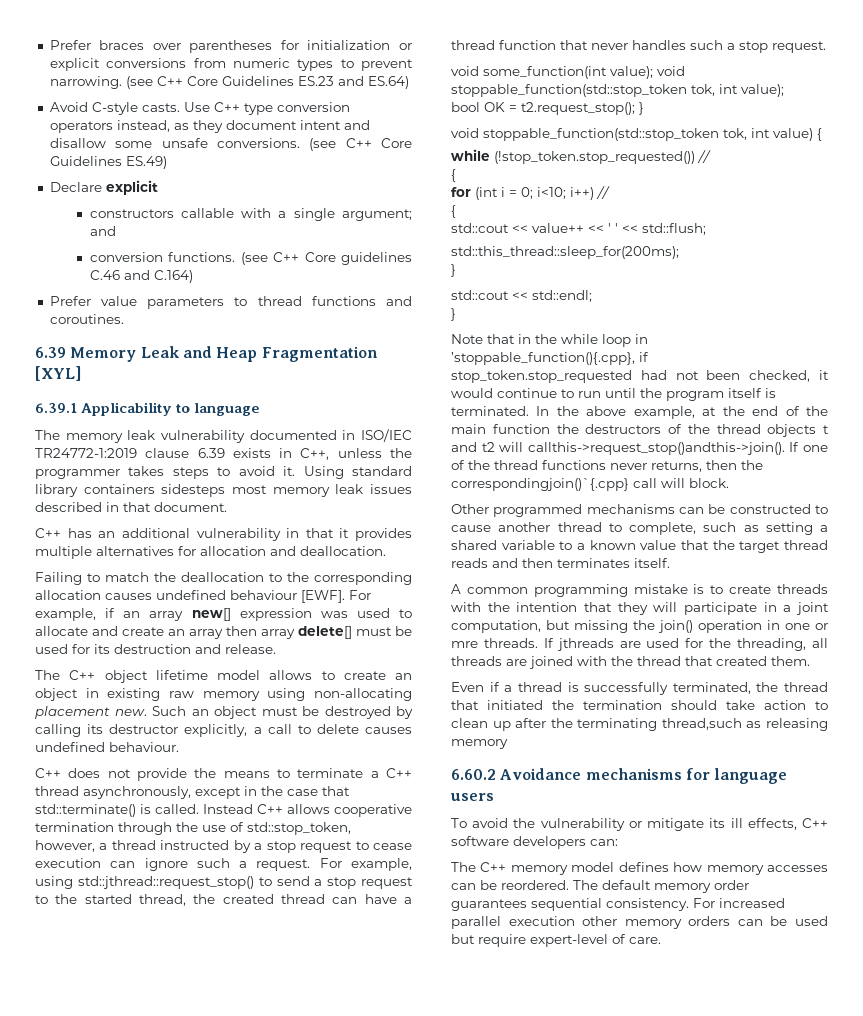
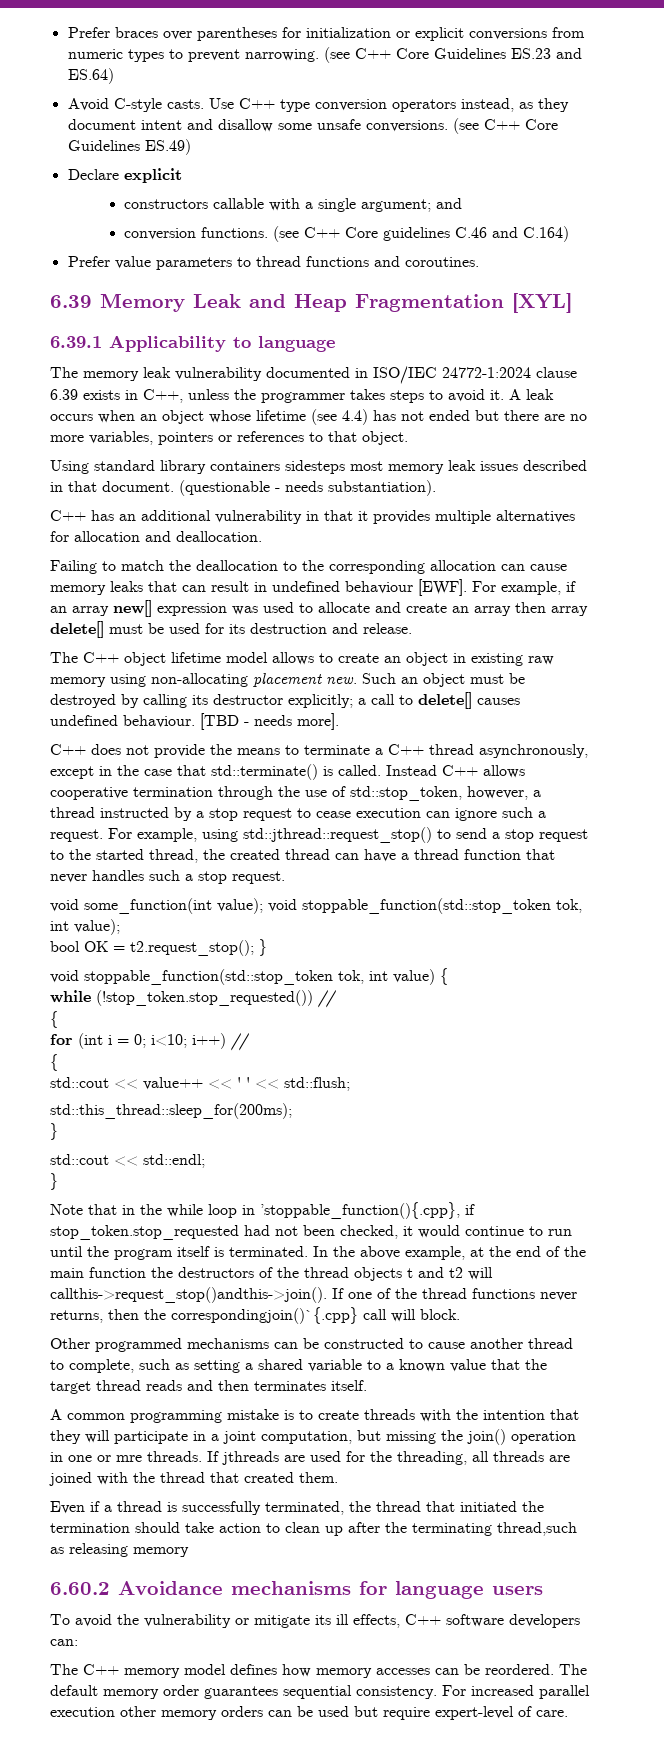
[35,448,137,458] TR24772-1:2019 -> [442,367,531,378] 24772-1:2024
(296, 471) none -> [509,389,554,400] [50,409,587,425] [50,431,408,445] A leak occurs when an object whose lifetime (see 4.4) has not ended but there are no more variables, pointers or references to that object. //
(227, 507) none -> [179,480,436,496] (questionable - needs substantiation).
[105,593,152,600] causes -> [501,564,567,571] [50,581,267,595] can cause memory leaks that can result in
[184,724,248,737] explicitly, -> [288,694,353,708] explicitly;
[316,724,359,734] delete -> [418,692,472,709] delete[]
(179, 747) none -> [200,713,339,730] [TBD - needs more].

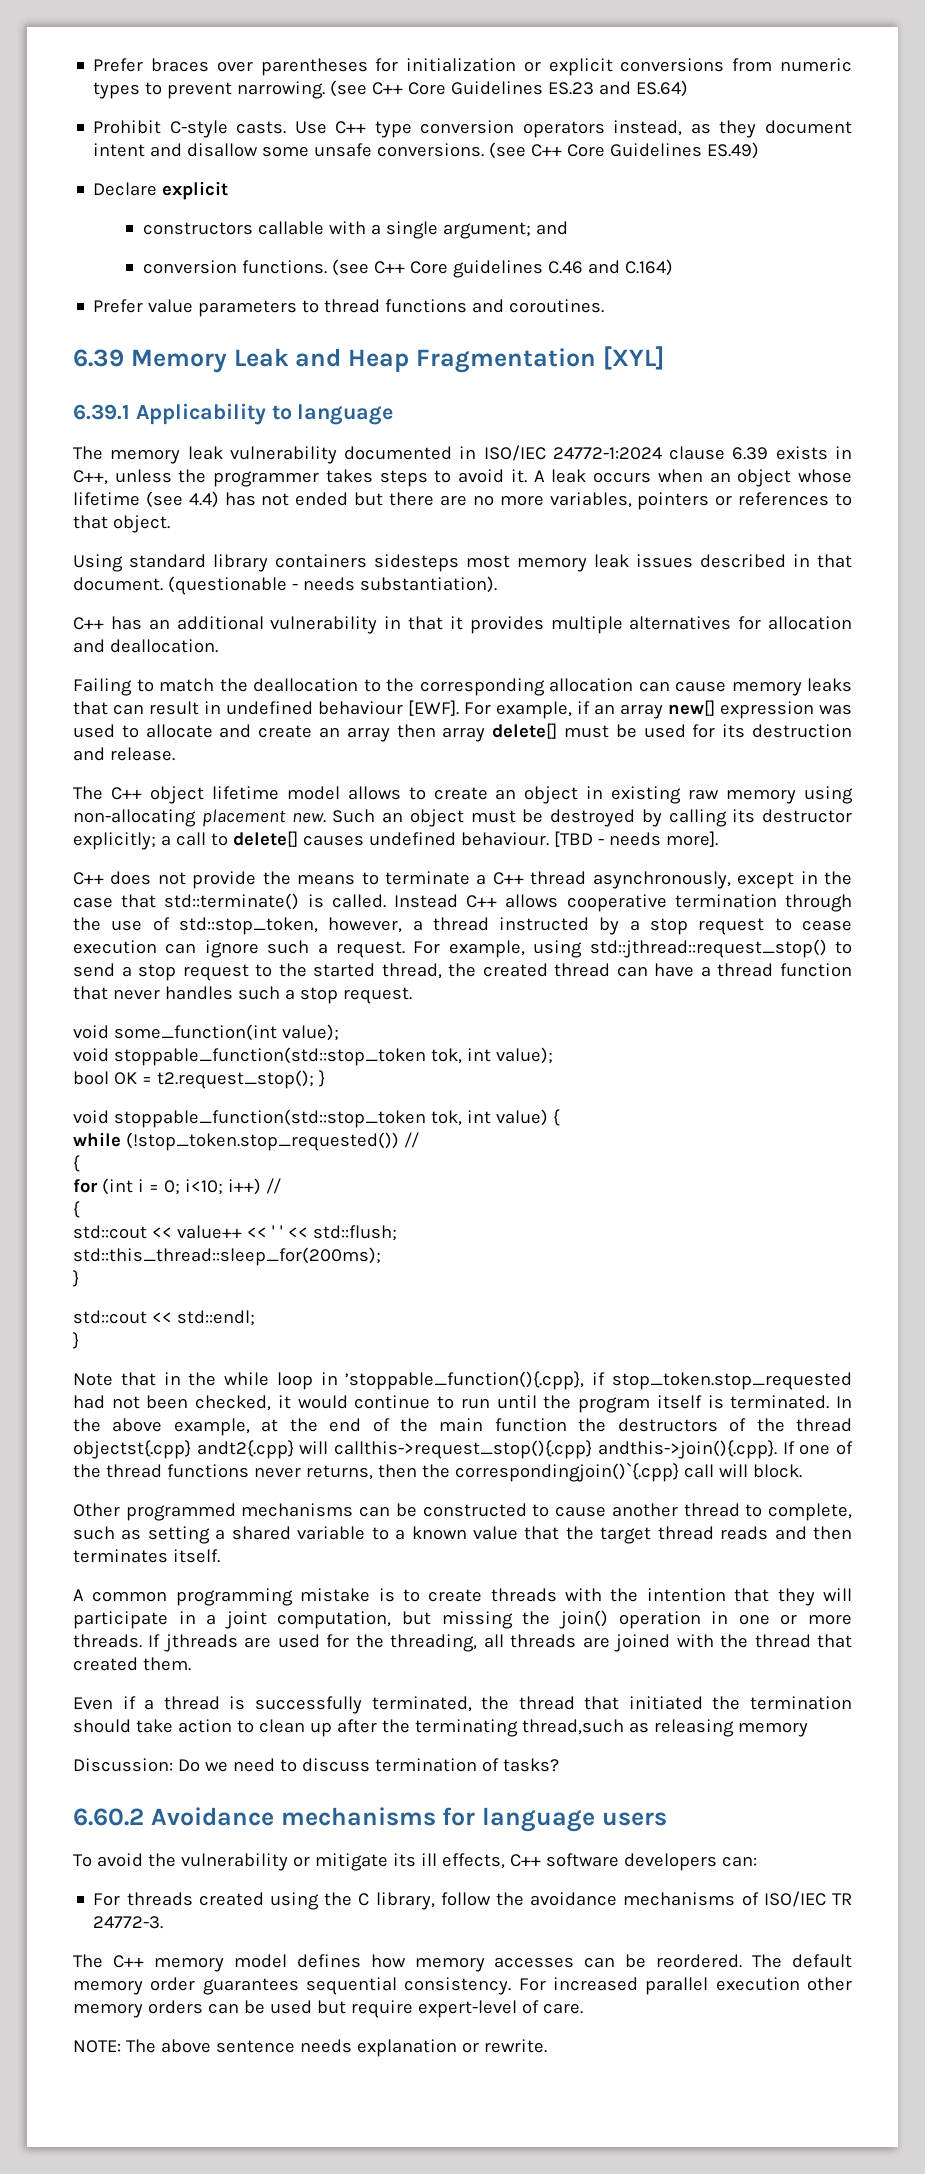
[67,98,109,111] Avoid -> [93,120,162,134] Prohibit
(263, 906) none -> (339, 1032) //
[354,1267,493,1281] [50,1287,327,1303] objects t and t2 will callthis->request_stop()andthis->join(). -> [73,1440,777,1459] objectst{.cpp} andt2{.cpp} will callthis->request_stop(){.cpp} andthis->join(){.cpp}.
[116,1455,142,1462] mre -> [808,1614,853,1625] more
(189, 1552) none -> [73,1758,559,1772] // Discussion: Do we need to discuss termination of tasks?
(78, 1642) none -> [93,1891,852,1910] [93,1916,164,1929] // For threads created using the C library, follow the avoidance mechanisms of ISO/IEC TR 24772-3.
(568, 1713) none -> [73,2039,547,2057] // NOTE: The above sentence needs explanation or rewrite.

